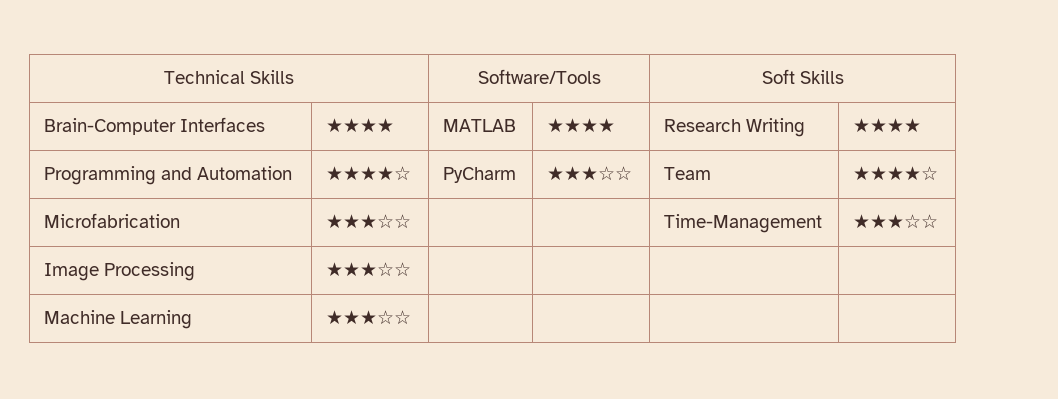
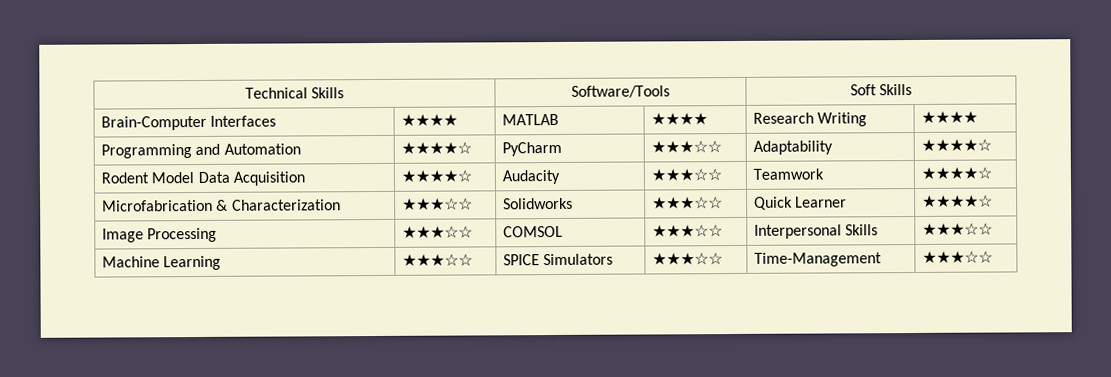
[664,167,712,180] Team -> [753,140,834,155] [921,138,993,152] [101,171,305,186] [401,169,473,183] [502,169,561,185] [651,168,723,182] [753,168,825,180] Adaptability | ★★★★☆ // Rodent Model Data Acquisition | ★★★★☆ | Audacity | ★★★☆☆ | Teamwork
[326,214,412,229] [664,214,823,233] [853,214,939,229] | ★★★☆☆ | | | Time-Management | ★★★☆☆ -> [216,199,341,211] [402,197,474,211] [503,197,574,210] [652,196,724,210] [754,196,848,210] [922,194,994,208] & Characterization | ★★★☆☆ | Solidworks | ★★★☆☆ | Quick Learner | ★★★★☆
[44,310,193,329] [326,310,412,325] | | | // Machine Learning | ★★★☆☆ | | | | -> [503,225,564,238] [652,224,724,238] [754,224,879,239] [922,222,994,236] [102,255,222,271] [402,253,474,267] [503,253,614,266] [652,252,724,266] [754,252,883,267] [922,250,994,264] COMSOL | ★★★☆☆ | Interpersonal Skills | ★★★☆☆ // Machine Learning | ★★★☆☆ | SPICE Simulators | ★★★☆☆ | Time-Management | ★★★☆☆

